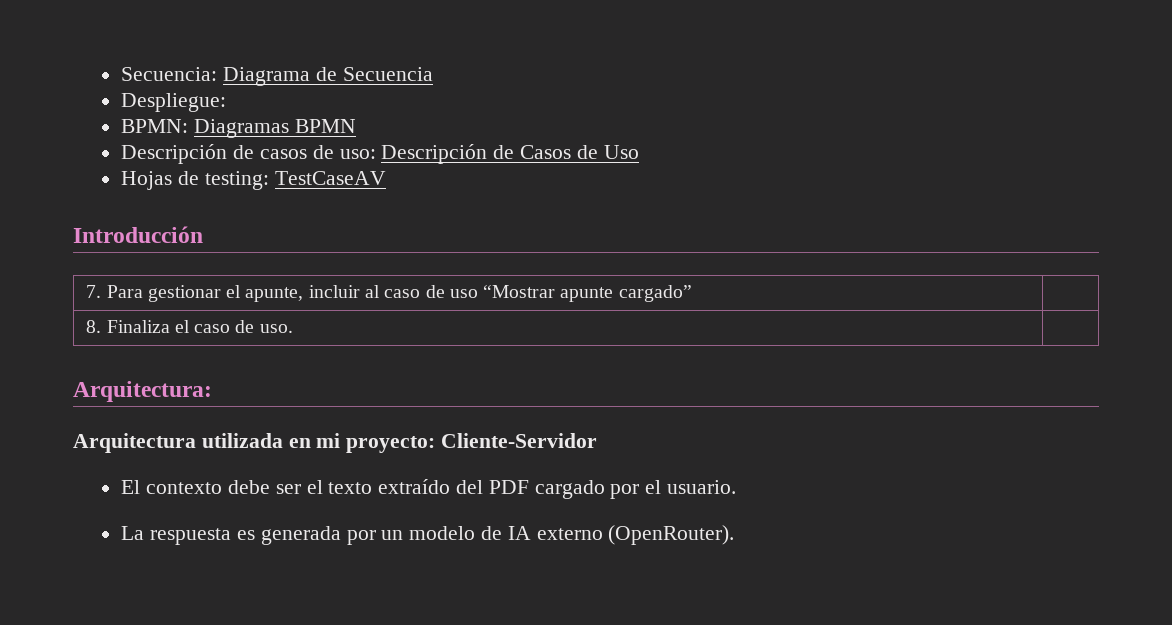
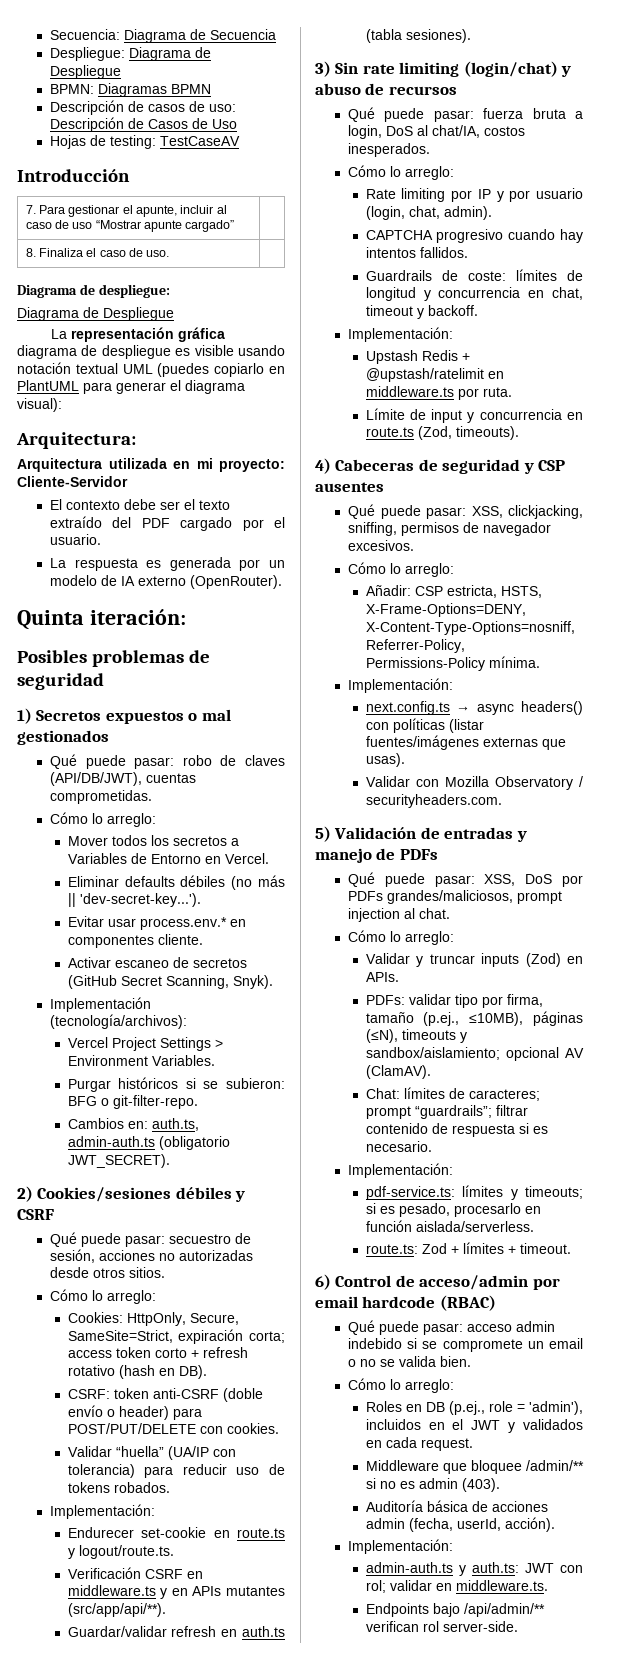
(227, 102) none -> [129,47,212,61] [50,65,122,79] Diagrama de Despliegue
(293, 328) none -> [17,284,170,298] [17,307,174,321] [51,327,226,342] [17,345,285,359] [17,362,285,377] [17,380,245,394] [17,398,62,412] // Diagrama de despliegue: // Diagrama de Despliegue // La representación gráfica diagrama de despliegue es visible usando notación textual UML (puedes copiarlo en PlantUML para generar el diagrama visual):
(735, 535) none -> [17,609,186,630] [17,650,211,667] [17,673,104,690] [17,708,231,724] [17,730,109,745] [50,754,285,769] [50,772,197,786] [50,790,153,804] [50,812,157,827] [67,835,239,846] [67,853,269,864] [67,875,285,890] [67,893,201,907] [67,916,246,930] [67,934,203,948] [67,957,247,968] [67,975,273,989] [50,997,152,1012] [50,1014,188,1029] [67,1037,223,1051] [67,1055,215,1066] [67,1077,285,1092] [67,1095,198,1109] [67,1118,199,1131] [67,1136,230,1150] [67,1154,170,1168] [17,1186,246,1202] [17,1209,54,1220] [50,1232,252,1247] [50,1249,254,1263] [50,1267,166,1278] [50,1289,157,1304] [67,1312,239,1326] [67,1329,285,1344] [67,1347,248,1358] [67,1365,207,1379] [67,1388,263,1402] [67,1405,202,1420] [67,1423,279,1434] [67,1446,236,1460] [67,1464,285,1478] [67,1482,170,1493] [50,1504,156,1519] [67,1527,285,1538] [67,1545,174,1559] [67,1567,203,1579] [67,1585,285,1599] [67,1603,166,1617] [67,1626,285,1637] [365,29,471,43] [315,61,572,77] [315,83,457,95] [348,107,583,122] [348,125,526,139] [348,143,431,157] [348,165,455,180] [365,188,583,202] [365,206,492,220] [365,229,583,243] [365,247,468,258] [365,269,583,281] [365,287,583,301] [365,305,478,319] [348,327,454,342] [365,350,470,364] [365,368,504,382] [365,386,512,400] [365,408,583,423] [365,426,519,440] [315,458,566,474] [315,482,384,492] [348,504,583,519] [348,522,552,536] [348,540,415,551] [348,562,455,577] [365,585,542,598] [365,603,526,617] [365,621,575,635] [365,639,465,653] [365,656,540,671] [348,678,454,693] [365,701,583,715] [365,718,484,733] [365,735,566,750] [365,753,405,767] [365,776,583,790] [365,794,502,808] [315,826,527,842] [315,848,438,863] [348,872,583,887] [348,890,563,904] [348,908,451,922] [348,930,455,945] [365,953,583,967] [365,972,399,982] [365,994,543,1008] [365,1011,583,1026] [365,1029,467,1043] [365,1047,584,1061] [365,1065,431,1079] [365,1087,540,1101] [365,1105,528,1119] [365,1123,548,1137] [365,1141,432,1152] [348,1163,454,1178] [365,1185,583,1200] [365,1203,541,1217] [365,1220,534,1232] [365,1242,571,1254] [315,1274,560,1290] [315,1295,496,1311] [348,1320,556,1335] [348,1338,583,1352] [348,1356,472,1367] [348,1378,455,1393] [365,1401,583,1415] [365,1419,583,1433] [365,1437,473,1451] [365,1460,584,1474] [365,1478,500,1492] [365,1500,548,1512] [365,1517,555,1532] [348,1539,454,1554] [365,1562,583,1576] [365,1580,548,1593] [365,1603,545,1617] [365,1621,518,1632] // Quinta iteración: // Posibles problemas de seguridad // 1) Secretos expuestos o mal gestionados // Qué puede pasar: robo de claves (API/DB/JWT), cuentas comprometidas. // Cómo lo arreglo: // Mover todos los secretos a Variables de Entorno en Vercel. // Eliminar defaults débiles (no más || 'dev-secret-key...'). // Evitar usar process.env.* en componentes cliente. // Activar escaneo de secretos (GitHub Secret Scanning, Snyk). // Implementación (tecnología/archivos): // Vercel Project Settings > Environment Variables. // Purgar históricos si se subieron: BFG o git-filter-repo. // Cambios en: auth.ts, admin-auth.ts (obligatorio JWT_SECRET). // 2) Cookies/sesiones débiles y CSRF // Qué puede pasar: secuestro de sesión, acciones no autorizadas desde otros sitios. // Cómo lo arreglo: // Cookies: HttpOnly, Secure, SameSite=Strict, expiración corta; access token corto + refresh rotativo (hash en DB). // CSRF: token anti-CSRF (doble envío o header) para POST/PUT/DELETE con cookies. // Validar “huella” (UA/IP con tolerancia) para reducir uso de tokens robados. // Implementación: // Endurecer set-cookie en route.ts y logout/route.ts. // Verificación CSRF en middleware.ts y en APIs mutantes (src/app/api/**). // Guardar/validar refresh en auth.ts (tabla sesiones). // 3) Sin rate limiting (login/chat) y abuso de recursos // Qué puede pasar: fuerza bruta a login, DoS al chat/IA, costos inesperados. // Cómo lo arreglo: // Rate limiting por IP y por usuario (login, chat, admin). // CAPTCHA progresivo cuando hay intentos fallidos. // Guardrails de coste: límites de longitud y concurrencia en chat, timeout y backoff. // Implementación: // Upstash Redis + @upstash/ratelimit en middleware.ts por ruta. // Límite de input y concurrencia en route.ts (Zod, timeouts). // 4) Cabeceras de seguridad y CSP ausentes // Qué puede pasar: XSS, clickjacking, sniffing, permisos de navegador excesivos. // Cómo lo arreglo: // Añadir: CSP estricta, HSTS, X-Frame-Options=DENY, X-Content-Type-Options=nosniff, Referrer-Policy, Permissions-Policy mínima. // Implementación: // next.config.ts → async headers() con políticas (listar fuentes/imágenes externas que usas). // Validar con Mozilla Observatory / securityheaders.com. // 5) Validación de entradas y manejo de PDFs // Qué puede pasar: XSS, DoS por PDFs grandes/maliciosos, prompt injection al chat. // Cómo lo arreglo: // Validar y truncar inputs (Zod) en APIs. // PDFs: validar tipo por firma, tamaño (p.ej., ≤10MB), páginas (≤N), timeouts y sandbox/aislamiento; opcional AV (ClamAV). // Chat: límites de caracteres; prompt “guardrails”; filtrar contenido de respuesta si es necesario. // Implementación: // pdf-service.ts: límites y timeouts; si es pesado, procesarlo en función aislada/serverless. // route.ts: Zod + límites + timeout. // 6) Control de acceso/admin por email hardcode (RBAC) // Qué puede pasar: acceso admin indebido si se compromete un email o no se valida bien. // Cómo lo arreglo: // Roles en DB (p.ej., role = 'admin'), incluidos en el JWT y validados en cada request. // Middleware que bloquee /admin/** si no es admin (403). // Auditoría básica de acciones admin (fecha, userId, acción). // Implementación: // admin-auth.ts y auth.ts: JWT con rol; validar en middleware.ts. // Endpoints bajo /api/admin/** verifican rol server-side.

